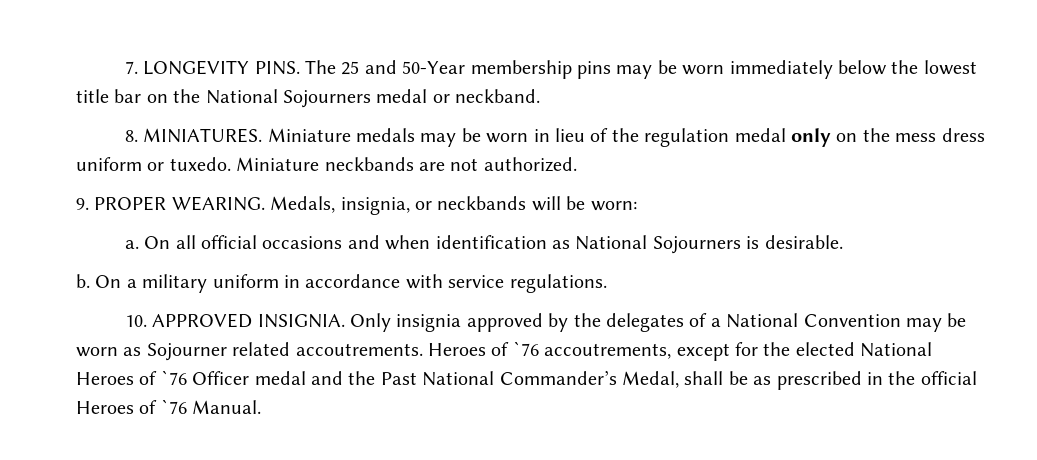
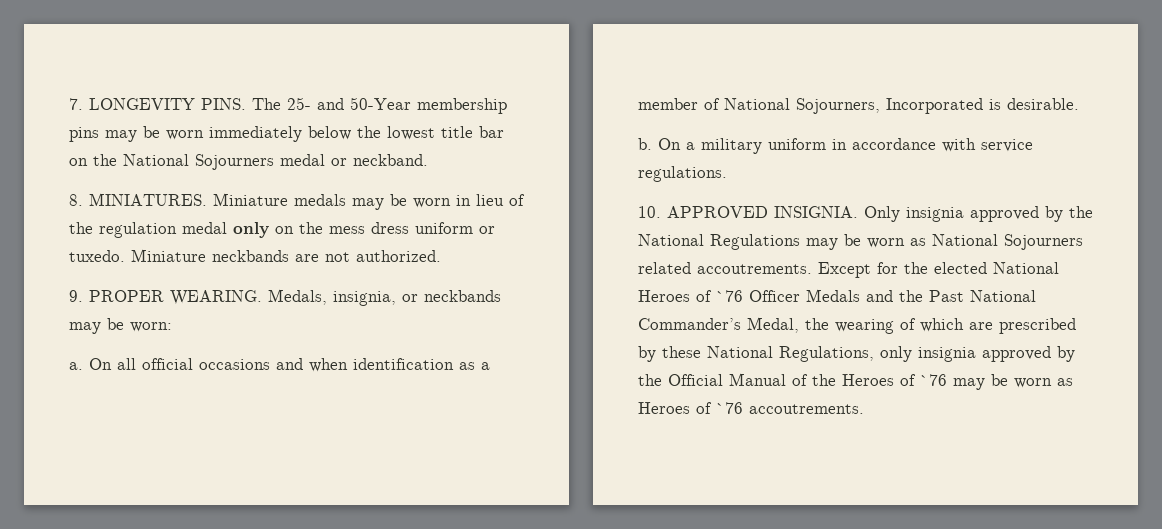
[341,61,360,75] 25 -> [287,97,311,110] 25-
[531,196,561,211] will -> [69,322,101,334] may
[575,235,741,254] National Sojourners -> [481,362,490,370] [638,98,983,114] a member of National Sojourners, Incorporated
[605,313,967,332] [76,341,730,361] delegates of a National Convention may be worn as Sojourner related accoutrements. Heroes of `76 accoutrements, except -> [638,234,1083,250] [638,262,871,278] National Regulations may be worn as National Sojourners related accoutrements. Except
[254,371,306,385] medal -> [806,289,860,302] Medals
[684,371,977,390] [76,399,262,414] shall be as prescribed in the official Heroes of `76 Manual. -> [805,318,1076,334] [638,346,1075,362] [638,373,1073,390] [638,402,864,414] the wearing of which are prescribed by these National Regulations, only insignia approved by the Official Manual of the Heroes of `76 may be worn as Heroes of `76 accoutrements.

